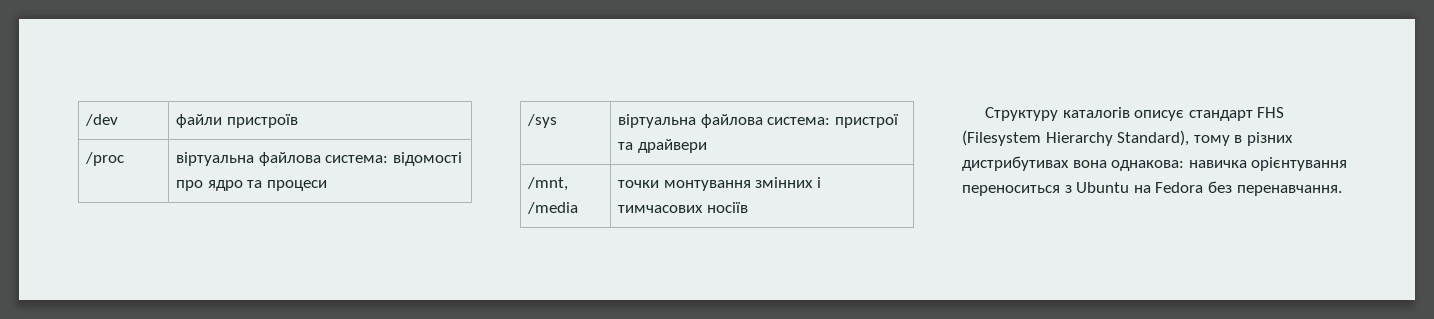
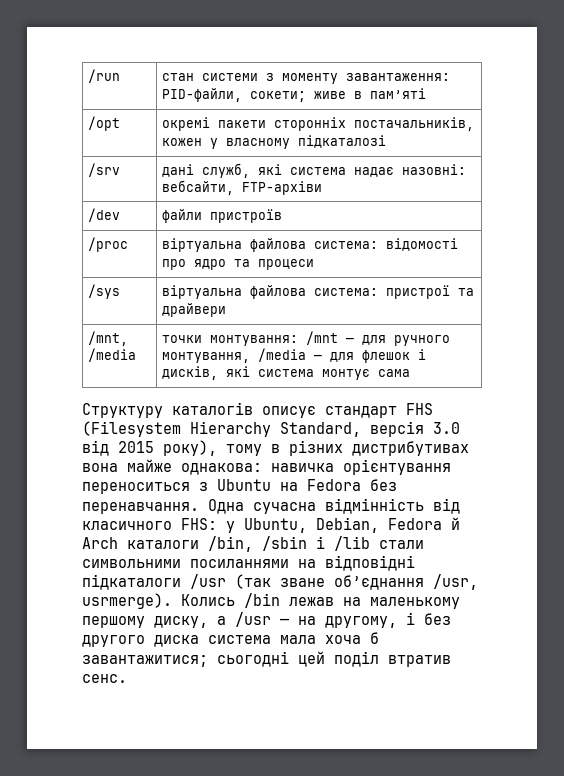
(84, 120) none -> [88,69,121,83] [162,73,451,84] [162,88,427,102] [88,116,121,131] [162,117,475,131] [162,135,387,149] [88,163,121,177] [162,163,467,178] [162,180,323,195] /run | стан системи з моменту завантаження: PID-файли, сокети; живе в пам’яті // /opt | окремі пакети сторонніх постачальників, кожен у власному підкаталозі // /srv | дані служб, які система надає назовні: вебсайти, FTP-архіви //
[663,177,821,191] [617,202,748,213] монтування змінних і тимчасових носіїв -> [210,331,451,346] [162,348,427,363] [162,366,411,380] монтування: /mnt — для ручного монтування, /media — для флешок і дисків, які система монтує сама
[1117,130,1190,146] Standard), -> [280,421,460,437] [82,440,217,456] Standard, версія 3.0 від 2015 року),
(1107, 164) none -> [127,459,172,472] майже
(1342, 190) none -> [208,498,460,514] [82,517,460,533] [82,536,424,552] [82,555,415,571] [82,574,478,590] [82,593,460,609] [82,612,451,628] [82,632,379,647] [82,651,451,667] [82,674,127,683] Одна сучасна відмінність від класичного FHS: у Ubuntu, Debian, Fedora й Arch каталоги /bin, /sbin і /lib стали символьними посиланнями на відповідні підкаталоги /usr (так зване об’єднання /usr, usrmerge). Колись /bin лежав на маленькому першому диску, а /usr — на другому, і без другого диска система мала хоча б завантажитися; сьогодні цей поділ втратив сенс.

